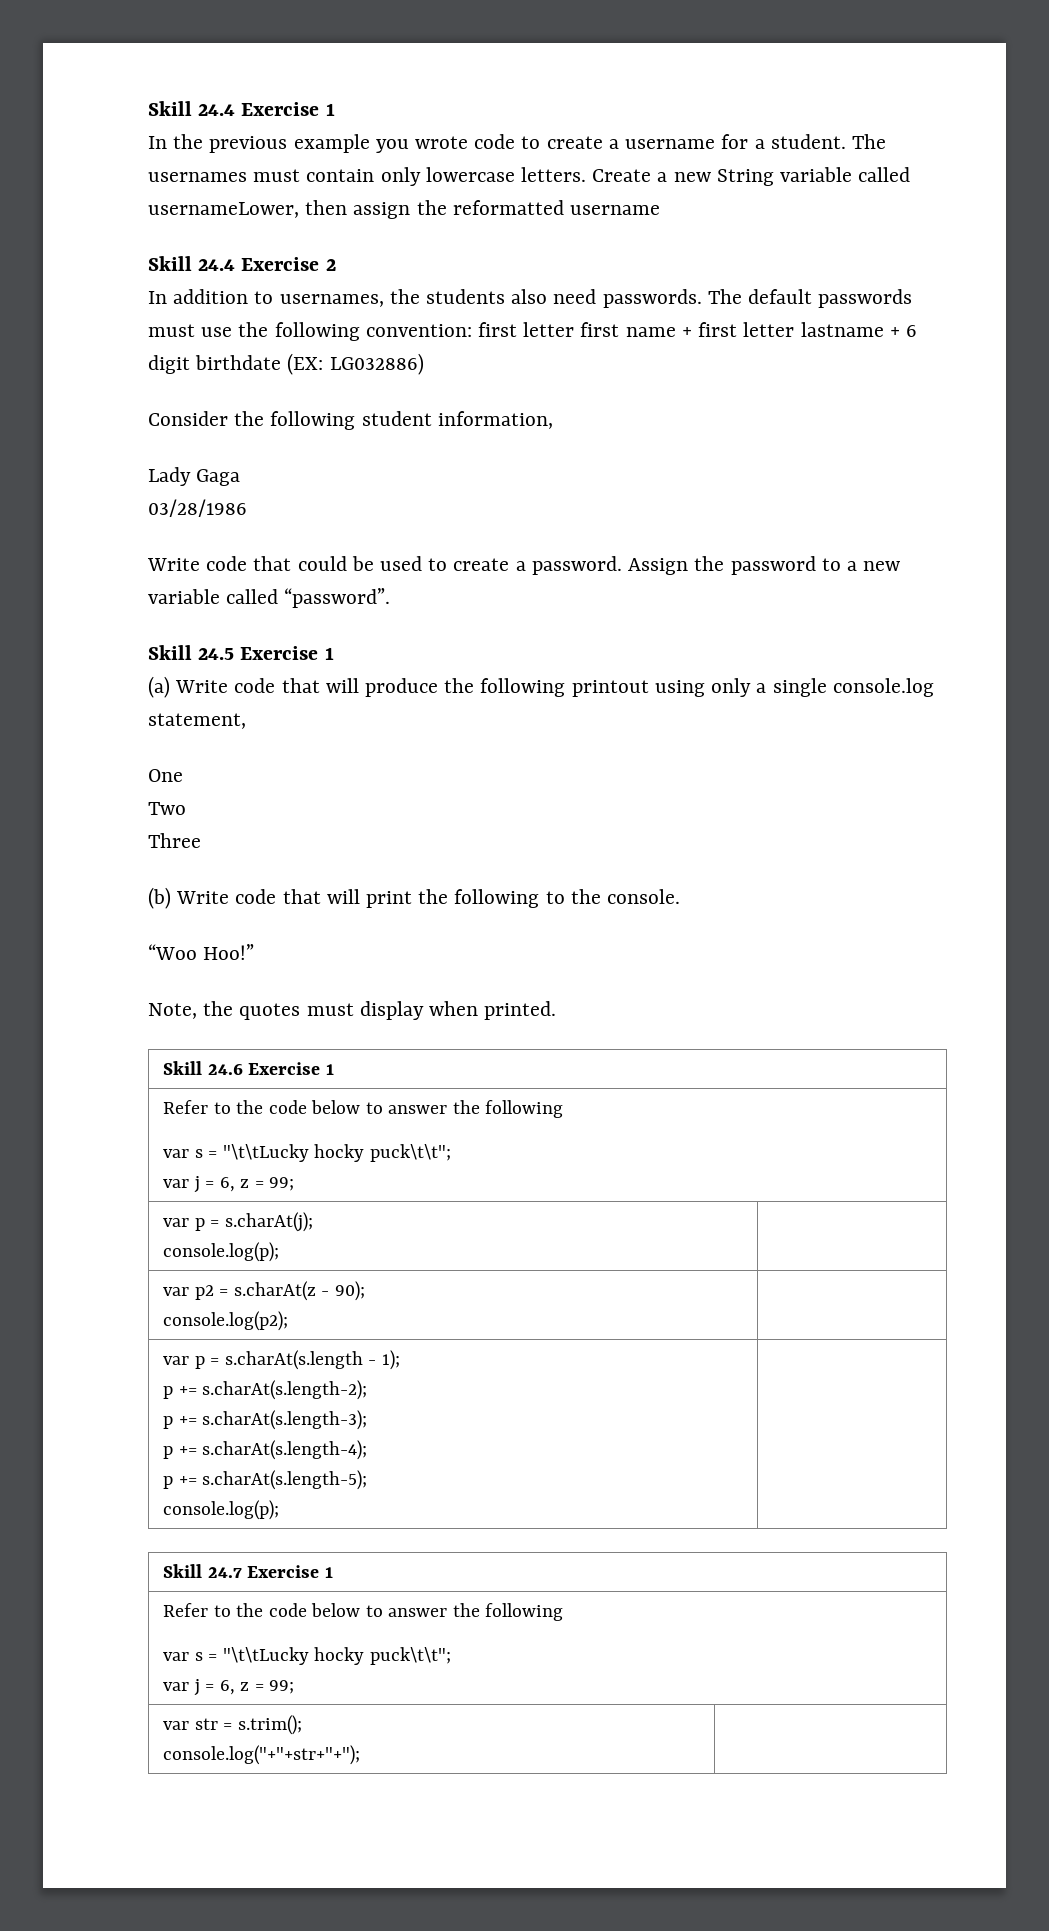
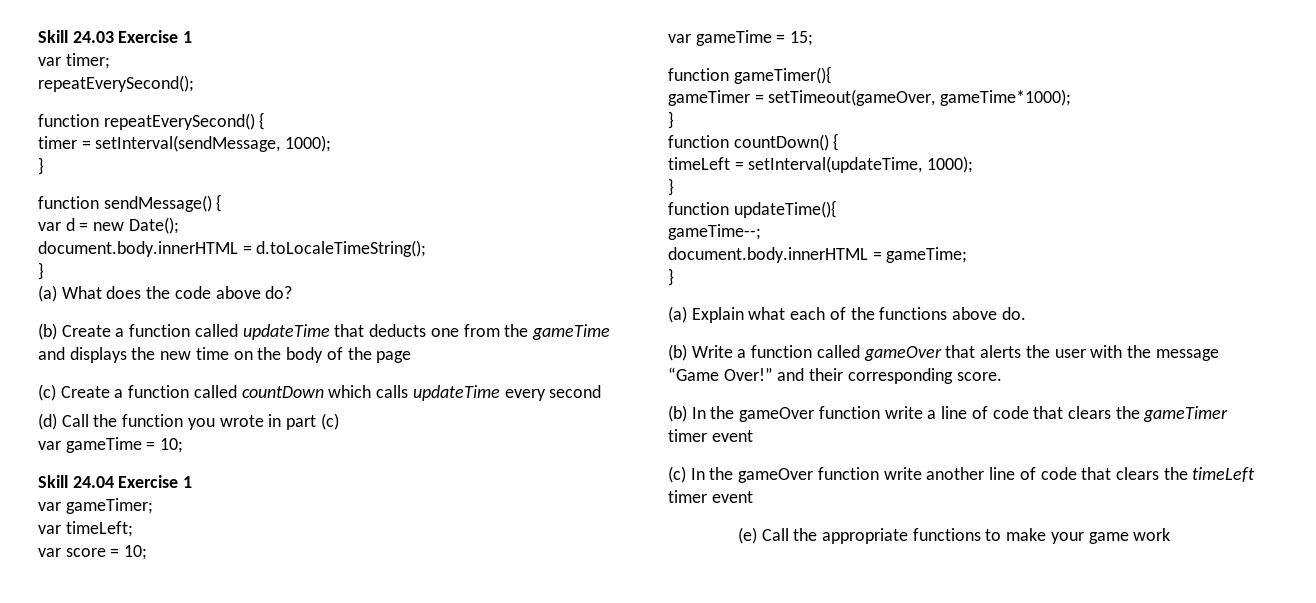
[148,101,335,116] [148,134,886,153] [148,167,911,186] [148,200,661,219] [148,256,336,271] [148,289,913,308] [148,322,917,341] [148,353,424,375] [148,411,553,430] [148,467,241,486] [148,499,247,517] [147,556,901,575] [148,588,391,608] [148,645,334,660] [148,676,934,698] [148,713,246,729] [148,769,183,782] [148,802,186,815] [148,833,201,848] [148,887,681,909] [148,944,255,960] [148,1001,557,1020] [163,1061,334,1075] [163,1100,564,1118] [163,1144,451,1162] [163,1176,295,1193] [163,1212,313,1232] [163,1242,280,1262] [163,1281,365,1301] [163,1311,289,1331] [163,1350,400,1370] [163,1380,368,1400] [163,1410,368,1430] [163,1440,368,1460] [163,1470,368,1490] [163,1500,280,1520] [163,1564,333,1578] [163,1603,564,1621] [163,1647,451,1665] [163,1679,295,1696] [163,1715,302,1735] [163,1745,361,1765] Skill 24.4 Exercise 1 // In the previous example you wrote code to create a username for a student. The usernames must contain only lowercase letters. Create a new String variable called usernameLower, then assign the reformatted username // Skill 24.4 Exercise 2 // In addition to usernames, the students also need passwords. The default passwords must use the following convention: first letter first name + first letter lastname + 6 digit birthdate (EX: LG032886) // Consider the following student information, // Lady Gaga // 03/28/1986 // Write code that could be used to create a password. Assign the password to a new variable called “password”. // Skill 24.5 Exercise 1 // (a) Write code that will produce the following printout using only a single console.log statement, // One // Two // Three // (b) Write code that will print the following to the console. // “Woo Hoo!” // Note, the quotes must display when printed. // Skill 24.6 Exercise 1 // Refer to the code below to answer the following // var s = "\t\tLucky hocky puck\t\t"; // var j = 6, z = 99; // var p = s.charAt(j); // console.log(p); | // var p2 = s.charAt(z - 90); // console.log(p2); | // var p = s.charAt(s.length - 1); // p += s.charAt(s.length-2); // p += s.charAt(s.length-3); // p += s.charAt(s.length-4); // p += s.charAt(s.length-5); // console.log(p); | // Skill 24.7 Exercise 1 // Refer to the code below to answer the following // var s = "\t\tLucky hocky puck\t\t"; // var j = 6, z = 99; // var str = s.trim(); // console.log("+"+str+"+"); | -> [38,30,193,43] [38,53,110,69] [38,75,194,92] [38,112,266,130] [38,135,332,152] [38,157,44,175] [38,194,223,212] [38,217,179,234] [38,240,427,257] [38,262,44,280] [38,285,293,302] [38,323,610,340] [38,347,412,363] [38,384,602,401] [38,413,339,430] [38,437,184,453] [38,475,193,488] [38,498,153,514] [38,521,133,537] [38,545,148,560] [668,30,814,46] [668,66,832,84] [668,89,1072,106] [668,111,674,129] [668,133,840,151] [668,156,974,173] [668,178,674,196] [668,200,837,218] [668,224,761,240] [668,247,968,263] [668,268,674,286] [668,306,1026,323] [668,344,1219,361] [668,367,1002,384] [668,405,1229,422] [668,429,753,442] [668,466,1256,483] [668,490,753,503] [737,527,1171,544] Skill 24.03 Exercise 1 // var timer; // repeatEverySecond(); // function repeatEverySecond() { // timer = setInterval(sendMessage, 1000); // } // function sendMessage() { // var d = new Date(); // document.body.innerHTML = d.toLocaleTimeString(); // } // (a) What does the code above do? // (b) Create a function called updateTime that deducts one from the gameTime and displays the new time on the body of the page // (c) Create a function called countDown which calls updateTime every second // (d) Call the function you wrote in part (c) // var gameTime = 10; // Skill 24.04 Exercise 1 // var gameTimer; // var timeLeft; // var score = 10; // var gameTime = 15; // function gameTimer(){ // gameTimer = setTimeout(gameOver, gameTime*1000); // } // function countDown() { // timeLeft = setInterval(updateTime, 1000); // } // function updateTime(){ // gameTime--; // document.body.innerHTML = gameTime; // } // (a) Explain what each of the functions above do. // (b) Write a function called gameOver that alerts the user with the message “Game Over!” and their corresponding score. // (b) In the gameOver function write a line of code that clears the gameTimer timer event // (c) In the gameOver function write another line of code that clears the timeLeft timer event // (e) Call the appropriate functions to make your game work

